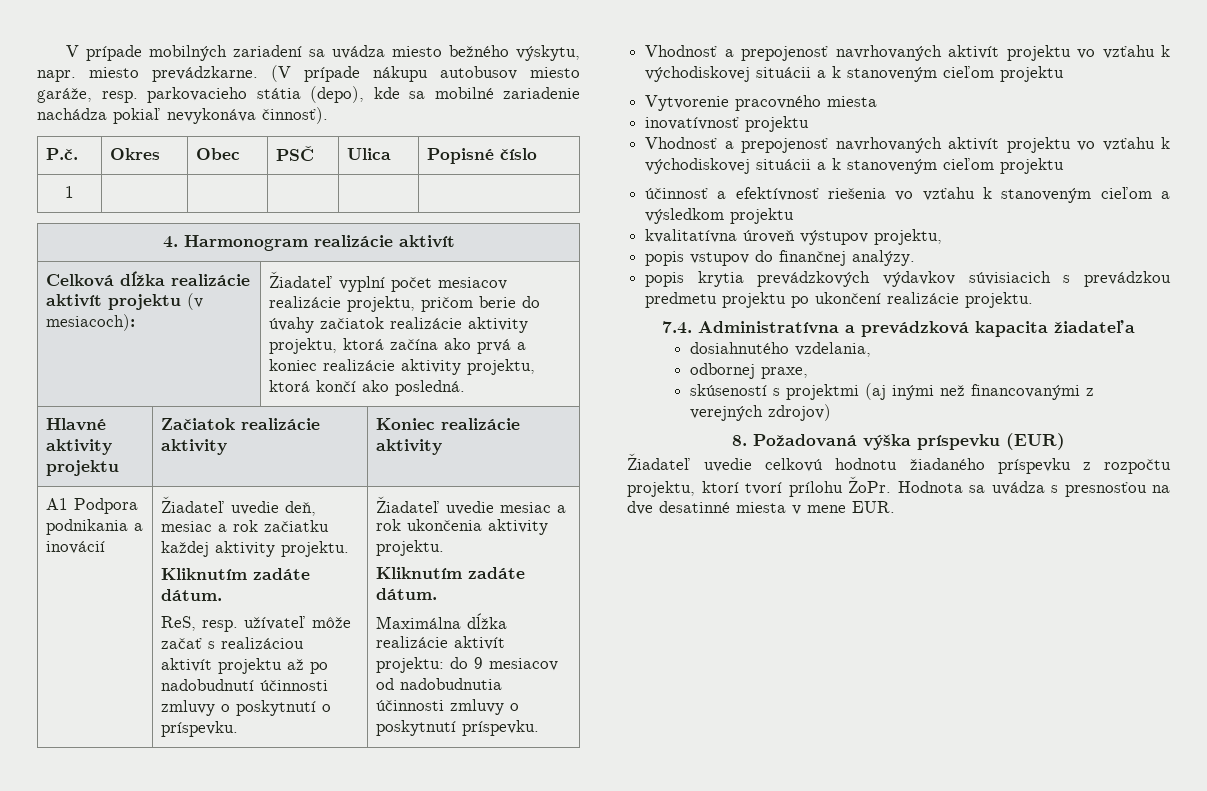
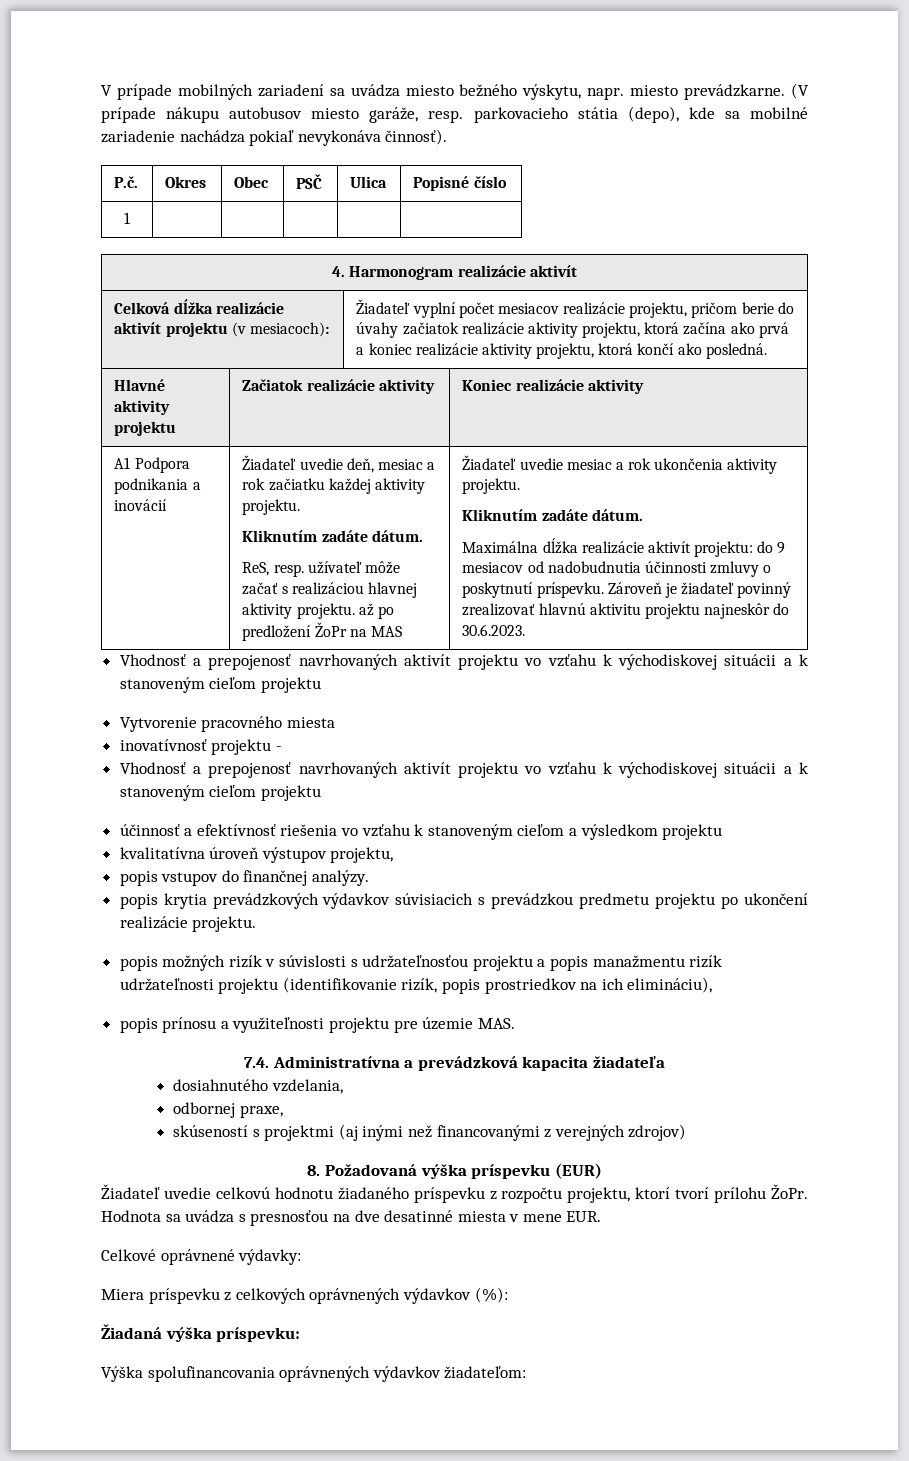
[161,658,329,674] [161,679,329,691] [161,700,332,716] [161,721,239,737] aktivít projektu až po nadobudnutí účinnosti zmluvy o poskytnutí o príspevku. -> [367,582,417,598] [242,603,394,619] [242,622,402,641] hlavnej aktivity projektu. až po predložení ŽoPr na MAS
(540, 728) none -> [607,582,792,598] [462,603,790,619] [462,624,526,636] Zároveň je žiadateľ povinný zrealizovať hlavnú aktivitu projektu najneskôr do 30.6.2023.
(810, 124) none -> [275,746,282,751] -
(1034, 300) none -> [119,955,723,971] [119,977,713,994] [119,1017,515,1033] // popis možných rizík v súvislosti s udržateľnosťou projektu a popis manažmentu rizík udržateľnosti projektu (identifikovanie rizík, popis prostriedkov na ich elimináciu), // popis prínosu a využiteľnosti projektu pre územie MAS.
(895, 507) none -> [101,1249,302,1265] [101,1287,508,1304] [101,1324,301,1342] [101,1366,527,1382] // Celkové oprávnené výdavky: // Miera príspevku z celkových oprávnených výdavkov (%): // Žiadaná výška príspevku: // Výška spolufinancovania oprávnených výdavkov žiadateľom:

